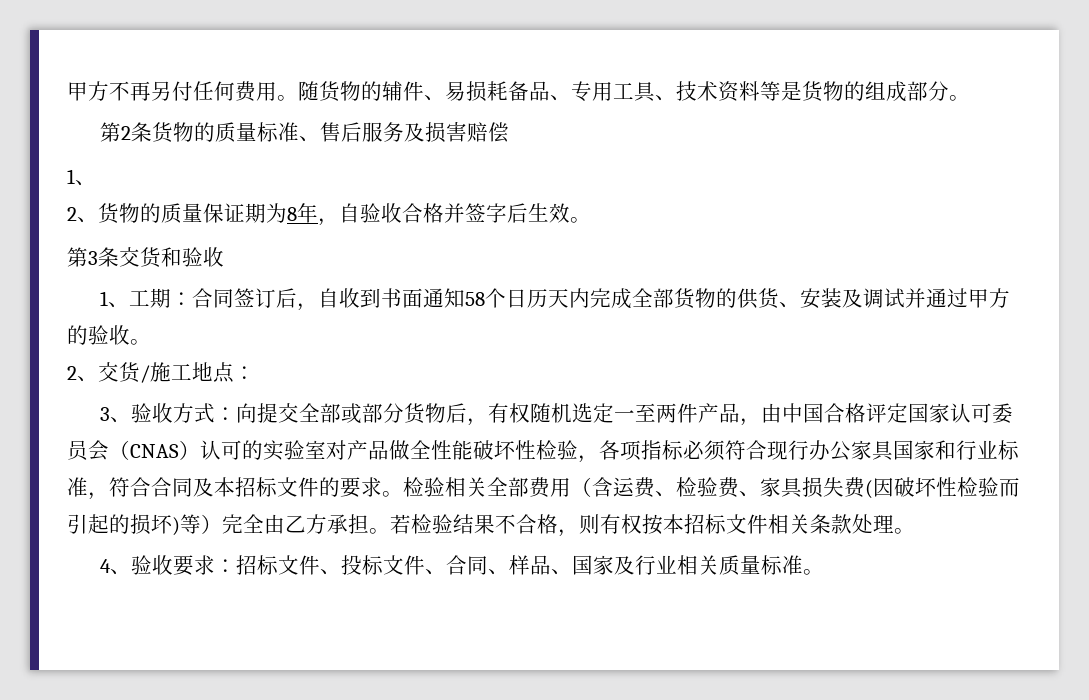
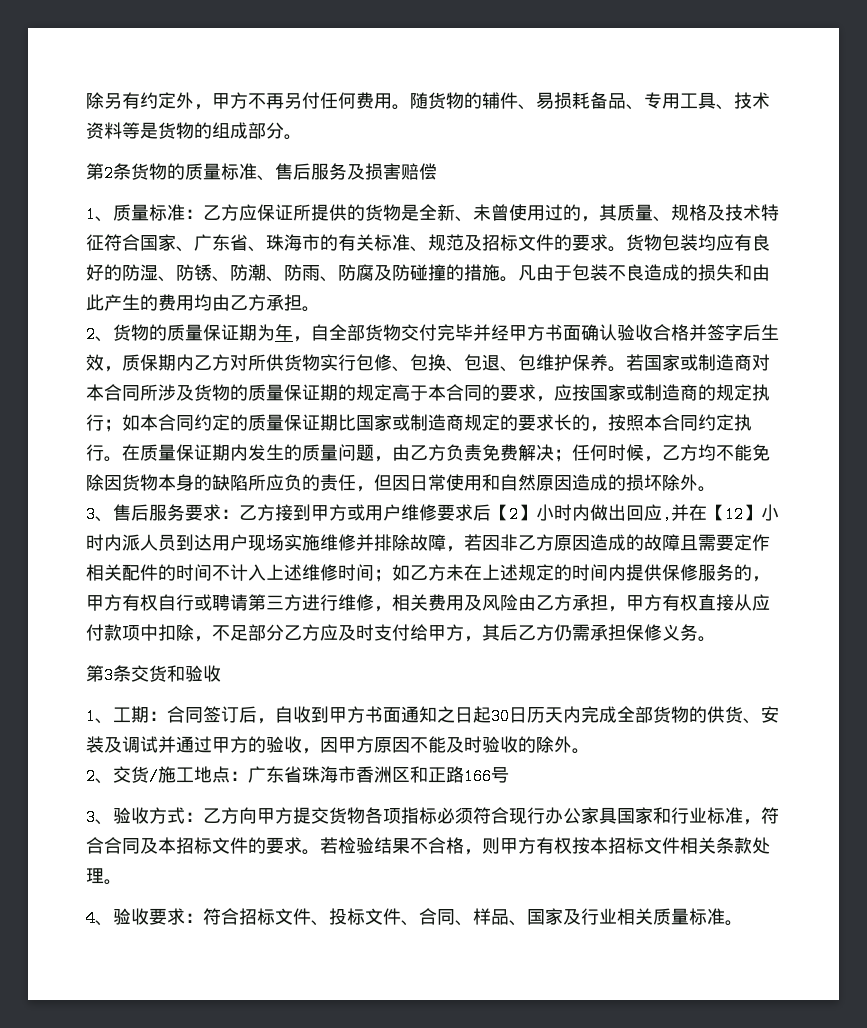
(67, 91) none -> [86,92,212,110] 除另有约定外，
(96, 183) none -> [113,204,779,222] [86,234,770,252] [86,264,770,282] [86,294,320,312] 质量标准：乙方应保证所提供的货物是全新、未曾使用过的，其质量、规格及技术特征符合国家、广东省、珠海市的有关标准、规范及招标文件的要求。货物包装均应有良好的防湿、防锈、防潮、防雨、防腐及防碰撞的措施。凡由于包装不良造成的损失和由此产生的费用均由乙方承担。
[287,203,360,226] 8年，自 -> [275,324,617,342] 年，自全部货物交付完毕并经甲方书面确认
(570, 213) none -> [104,354,770,372] [86,384,770,402] [86,414,752,432] [86,444,770,462] [86,474,716,492] [86,504,779,523] [86,534,770,552] [86,564,770,582] [86,594,770,612] [86,624,698,642] ，质保期内乙方对所供货物实行包修、包换、包退、包维护保养。若国家或制造商对本合同所涉及货物的质量保证期的规定高于本合同的要求，应按国家或制造商的规定执行；如本合同约定的质量保证期比国家或制造商规定的要求长的，按照本合同约定执行。在质量保证期内发生的质量问题，由乙方负责免费解决；任何时候，乙方均不能免除因货物本身的缺陷所应负的责任，但因日常使用和自然原因造成的损坏除外。 // 3、售后服务要求：乙方接到甲方或用户维修要求后【2】小时内做出回应,并在【12】小时内派人员到达用户现场实施维修并排除故障，若因非乙方原因造成的故障且需要定作相关配件的时间不计入上述维修时间；如乙方未在上述规定的时间内提供保修服务的，甲方有权自行或聘请第三方进行维修，相关费用及风险由乙方承担，甲方有权直接从应付款项中扣除，不足部分乙方应及时支付给甲方，其后乙方仍需承担保修义务
(382, 298) none -> [329,706,365,723] 甲方
[465,288,507,308] 58个 -> [437,706,510,725] 之日起30
(130, 335) none -> [302,736,572,754] ，因甲方原因不能及时验收的除外
[100,403,1014,426] [67,440,599,463] // 3、验收方式：向提交全部或部分货物后，有权随机选定一至两件产品，由中国合格评定国家认可委员会（CNAS）认可的实验室对产品做全性能破坏性检验， -> [248,766,509,785] [86,807,365,826] 广东省珠海市香洲区和正路166号 // 3、验收方式：乙方向甲方提交货物
[403,477,1020,499] [67,514,390,536] 检验相关全部费用（含运费、检验费、家具损失费(因破坏性检验而引起的损坏)等）完全由乙方承担。 -> (320, 852) none
(600, 524) none -> [500,837,536,854] 甲方
(237, 566) none -> [203,908,239,925] 符合

